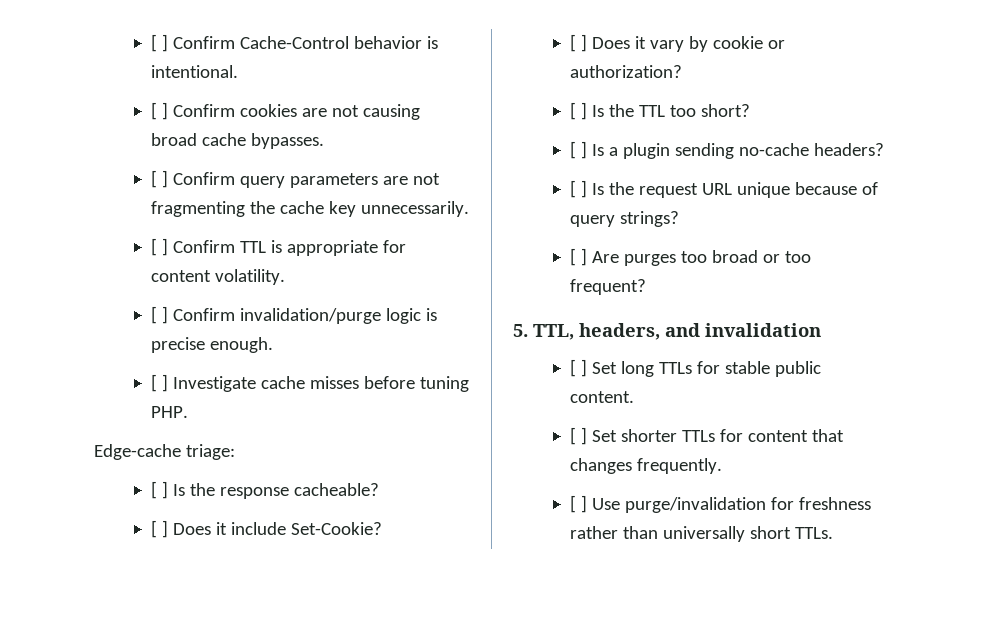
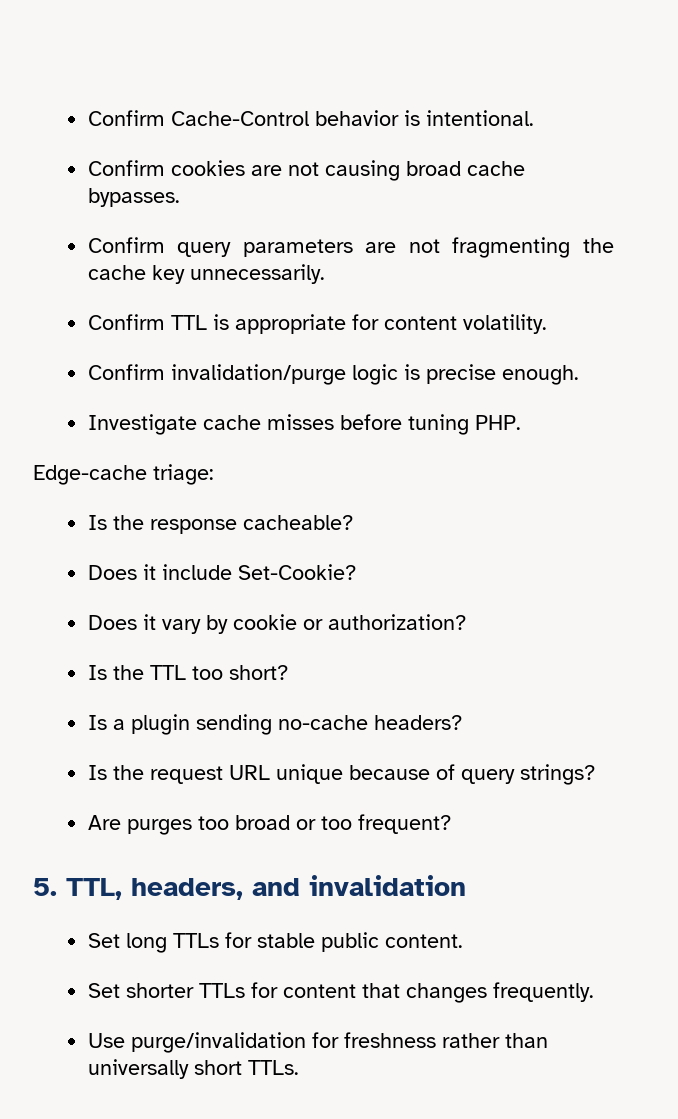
[150,34,168,52] [ ] -> (87, 118) none
[150,102,168,120] [ ] -> (534, 118) none
[150,170,168,188] [ ] -> (180, 197) none
[150,238,168,256] [ ] -> (325, 274) none
[150,306,168,324] [ ] -> (547, 324) none
[150,374,168,392] [ ] -> (579, 375) none
[150,481,168,499] [ ] -> (214, 474) none
[150,520,168,538] [ ] -> (353, 522) none
[569,34,587,52] [ ] -> (356, 572) none
[569,102,587,120] [ ] -> (466, 622) none
[569,141,587,159] [ ] -> (288, 672) none
[569,180,587,198] [ ] -> (462, 722) none
[569,248,587,266] [ ] -> (595, 774) none
[569,359,587,377] [ ] -> (466, 885) none
[569,427,587,445] [ ] -> (463, 941) none
[569,495,587,513] [ ] -> (594, 992) none

